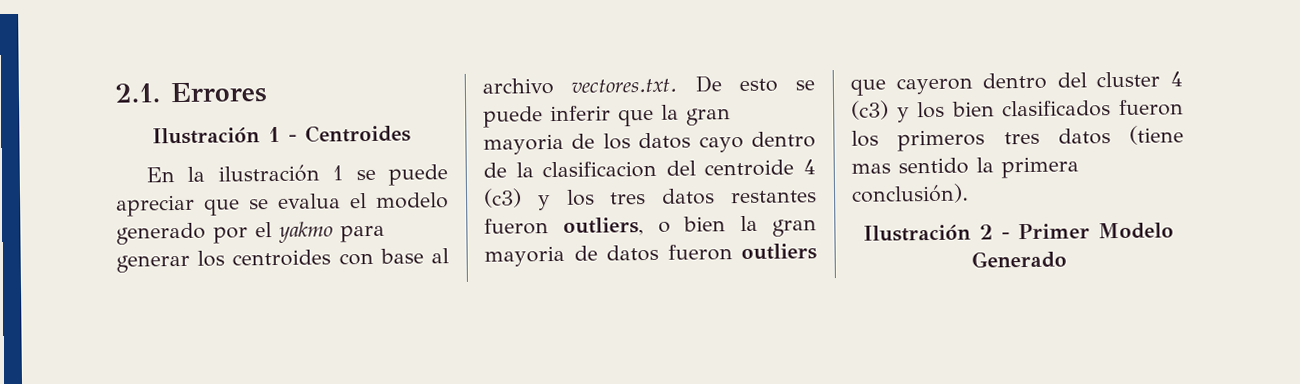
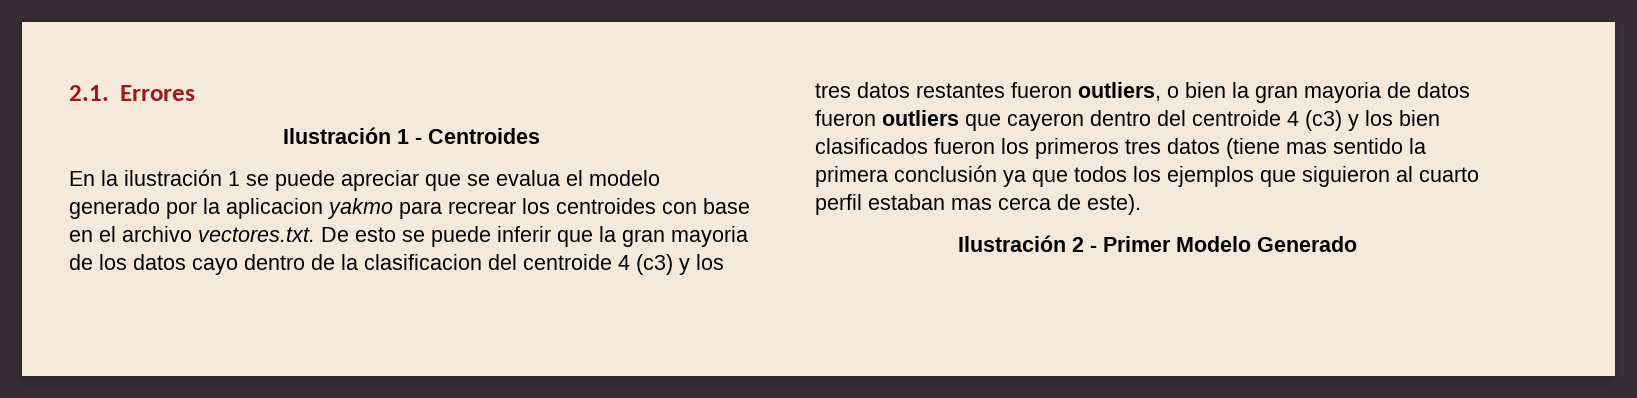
[255,222,272,238] el -> [203,198,323,219] la aplicacion
[116,254,190,273] generar -> [448,201,516,214] recrear
[431,248,449,264] al -> [69,226,116,242] en el
[1096,71,1161,88] cluster -> [1192,110,1281,126] centroide
[851,183,969,204] conclusión). -> [894,165,1479,187] [815,194,1141,215] conclusión ya que todos los ejemplos que siguieron al cuarto perfil estaban mas cerca de este).

